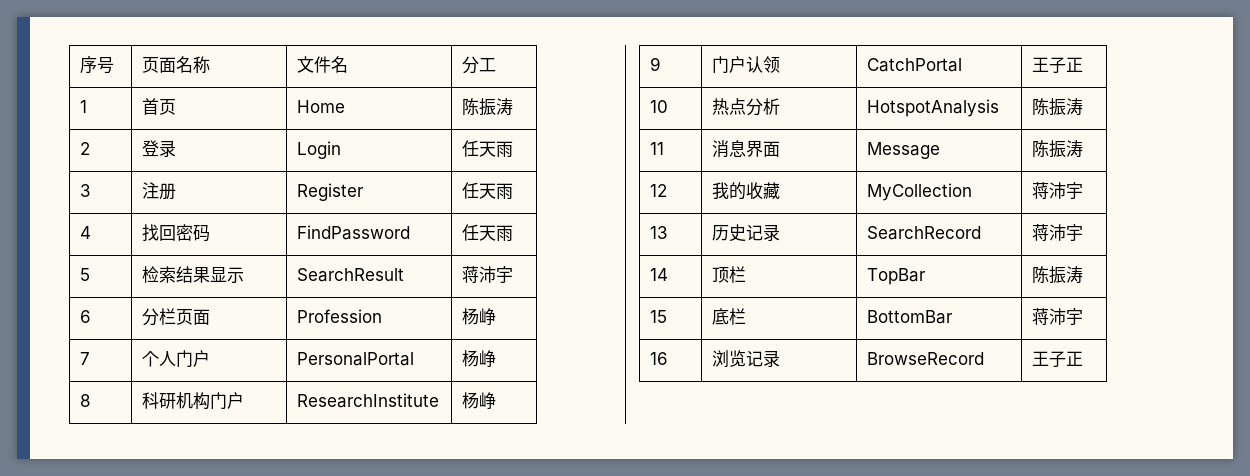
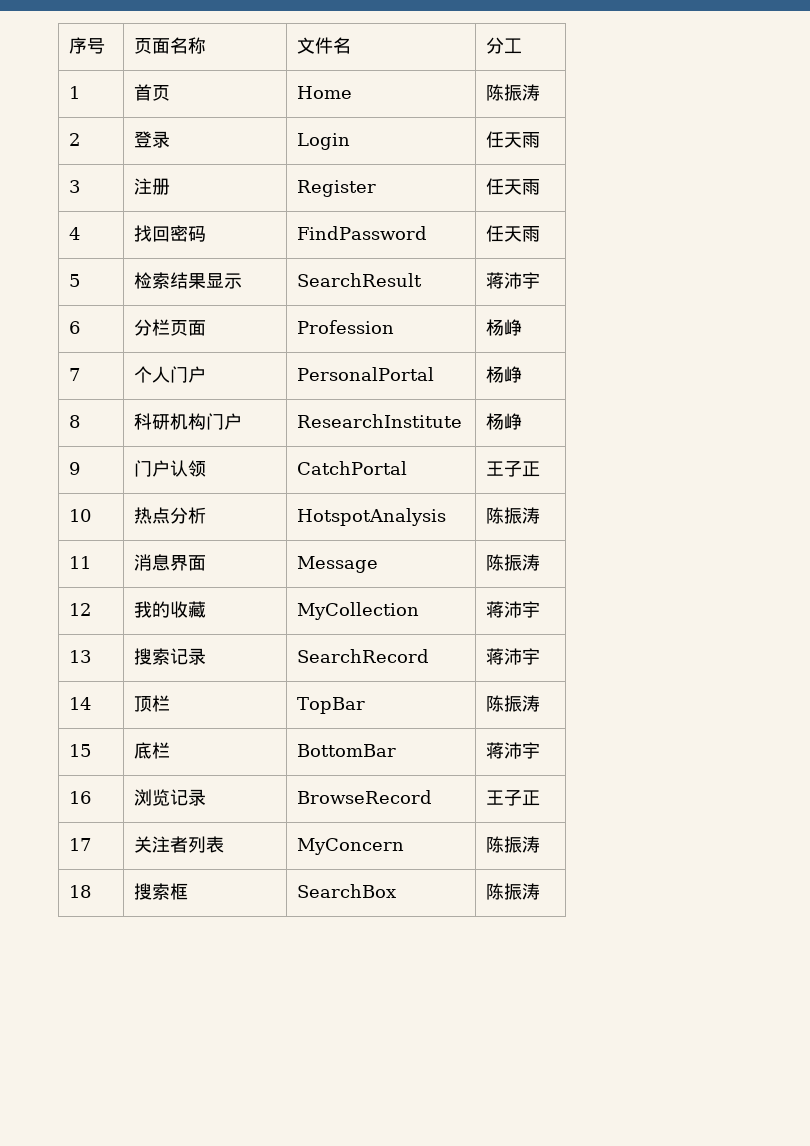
[711,224,746,242] 历史 -> [134,648,171,665] 搜索
(1083, 358) none -> [69,838,92,851] [134,836,225,853] [297,838,405,855] [486,836,541,853] [69,885,92,898] [134,883,189,900] [297,884,397,898] [486,883,541,900] // 17 | 关注者列表 | MyConcern | 陈振涛 // 18 | 搜索框 | SearchBox | 陈振涛

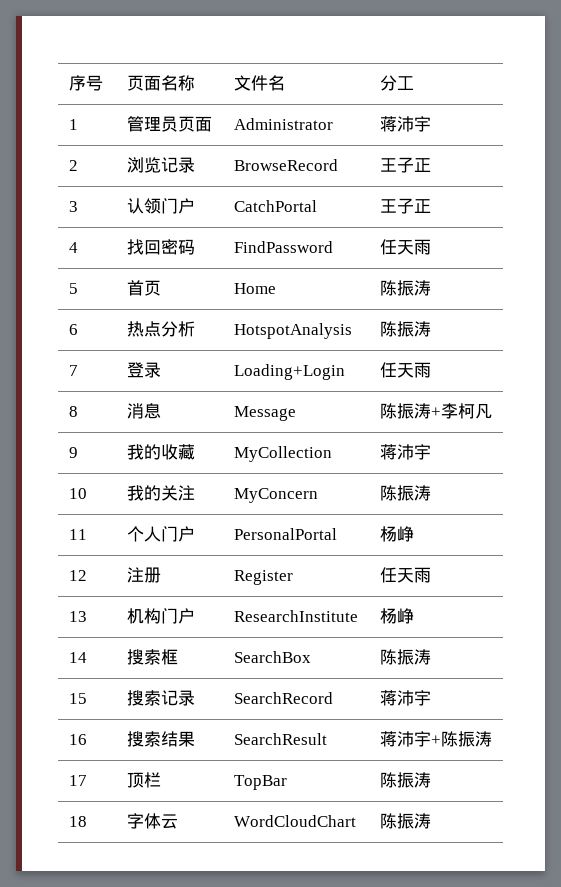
[134,84,171,101] [297,86,353,99] [486,84,541,101] 首页 | Home | 陈振涛 -> [126,116,212,132] [233,118,333,130] [379,116,431,132] 管理员页面 | Administrator | 蒋沛宇
[134,131,171,148] [297,133,351,150] [486,131,541,148] 登录 | Login | 任天雨 -> [126,157,195,173] [233,159,338,171] [379,157,431,173] 浏览记录 | BrowseRecord | 王子正
[134,178,171,195] [297,180,377,197] [486,178,541,195] 注册 | Register | 任天雨 -> [126,198,195,214] [233,200,317,212] [379,198,431,214] 认领门户 | CatchPortal | 王子正
[134,272,243,289] [297,273,423,287] [486,272,541,289] [69,321,81,334] [134,319,207,336] [297,320,395,334] [486,319,523,336] [69,368,81,381] [134,366,207,383] [297,367,435,381] [486,366,523,383] [69,415,81,428] [134,413,243,430] [297,414,463,428] [486,413,523,430] [69,462,81,475] [134,460,207,477] [297,461,408,475] [486,461,541,477] [69,509,92,522] 检索结果显示 | SearchResult | 蒋沛宇 // 6 | 分栏页面 | Profession | 杨峥 // 7 | 个人门户 | PersonalPortal | 杨峥 // 8 | 科研机构门户 | ResearchInstitute | 杨峥 // 9 | 门户认领 | CatchPortal | 王子正 // 10 -> [126,280,161,296] [233,283,276,294] [379,280,431,296] [68,324,78,335] 首页 | Home | 陈振涛 // 6
[69,556,92,569] 11 -> [68,365,78,376] [126,362,161,378] [233,364,345,380] [379,362,431,378] [68,406,78,417] 7 | 登录 | Loading+Login | 任天雨 // 8
[170,555,207,571] 界面 -> (161, 411) none
[69,603,92,616] // 12 -> [430,403,492,419] [68,447,78,458] +李柯凡 // 9
[69,650,92,663] 13 -> [68,488,87,499] [126,485,195,501] [233,488,318,503] [379,485,431,501] [68,529,87,540] [126,526,195,542] [233,528,337,540] [379,526,414,542] [68,570,87,581] [126,567,161,583] [233,570,293,585] [379,567,431,583] [68,611,87,622] [126,608,195,624] [233,610,358,622] [379,608,414,624] [68,652,87,663] [126,649,178,665] [233,651,311,663] [379,649,431,665] [68,693,87,704] 10 | 我的关注 | MyConcern | 陈振涛 // 11 | 个人门户 | PersonalPortal | 杨峥 // 12 | 注册 | Register | 任天雨 // 13 | 机构门户 | ResearchInstitute | 杨峥 // 14 | 搜索框 | SearchBox | 陈振涛 // 15
[69,697,92,710] [134,695,171,712] [297,697,366,714] [486,695,541,712] [69,744,92,757] [134,742,171,759] [297,744,397,757] [486,742,541,759] [69,791,92,804] [134,789,207,806] [297,790,433,804] [486,790,541,806] [69,838,92,851] [134,836,225,853] [297,838,405,855] [486,836,541,853] [69,885,92,898] [134,883,189,900] [297,884,397,898] 14 | 顶栏 | TopBar | 陈振涛 // 15 | 底栏 | BottomBar | 蒋沛宇 // 16 | 浏览记录 | BrowseRecord | 王子正 // 17 | 关注者列表 | MyConcern | 陈振涛 // 18 | 搜索框 | SearchBox -> [68,734,87,745] [126,731,195,747] [233,733,327,745] [379,731,492,747] [68,775,87,786] [126,772,161,788] [233,775,287,790] [379,772,431,788] [68,816,87,827] [126,813,178,829] [233,815,356,827] 16 | 搜索结果 | SearchResult | 蒋沛宇+陈振涛 // 17 | 顶栏 | TopBar | 陈振涛 // 18 | 字体云 | WordCloudChart

